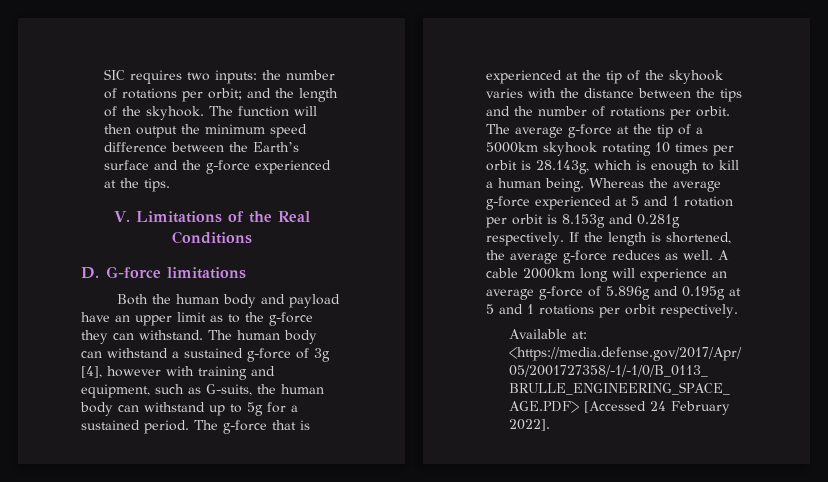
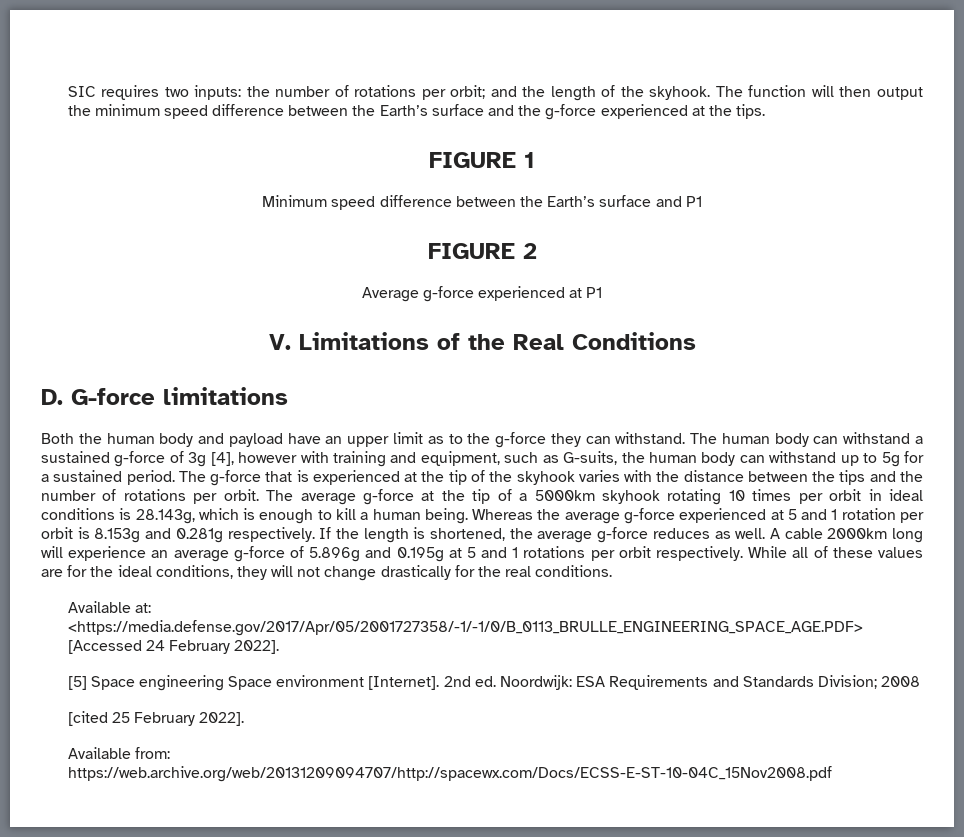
(171, 185) none -> [429,152,535,168] [262,195,702,210] [427,243,537,259] [361,286,603,302] // FIGURE 1 // Minimum speed difference between the Earth’s surface and P1 // FIGURE 2 // Average g-force experienced at P1
(517, 165) none -> [868,489,924,501] [41,508,115,520] in ideal conditions
(738, 311) none -> [748,546,923,558] [41,565,613,581] While all of these values are for the ideal conditions, they will not change drastically for the real conditions.
(551, 425) none -> [67,675,921,691] [67,711,245,726] [67,747,170,759] [67,766,832,782] // [5] Space engineering Space environment [Internet]. 2nd ed. Noordwijk: ESA Requirements and Standards Division; 2008 // [cited 25 February 2022]. // Available from: https://web.archive.org/web/20131209094707/http://spacewx.com/Docs/ECSS-E-ST-10-04C_15Nov2008.pdf

